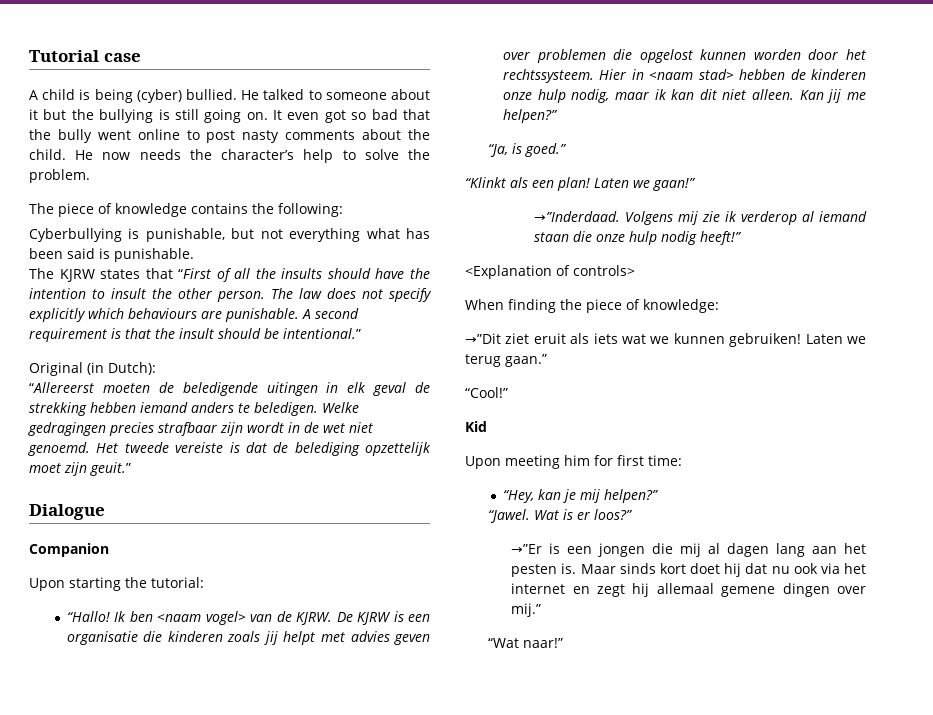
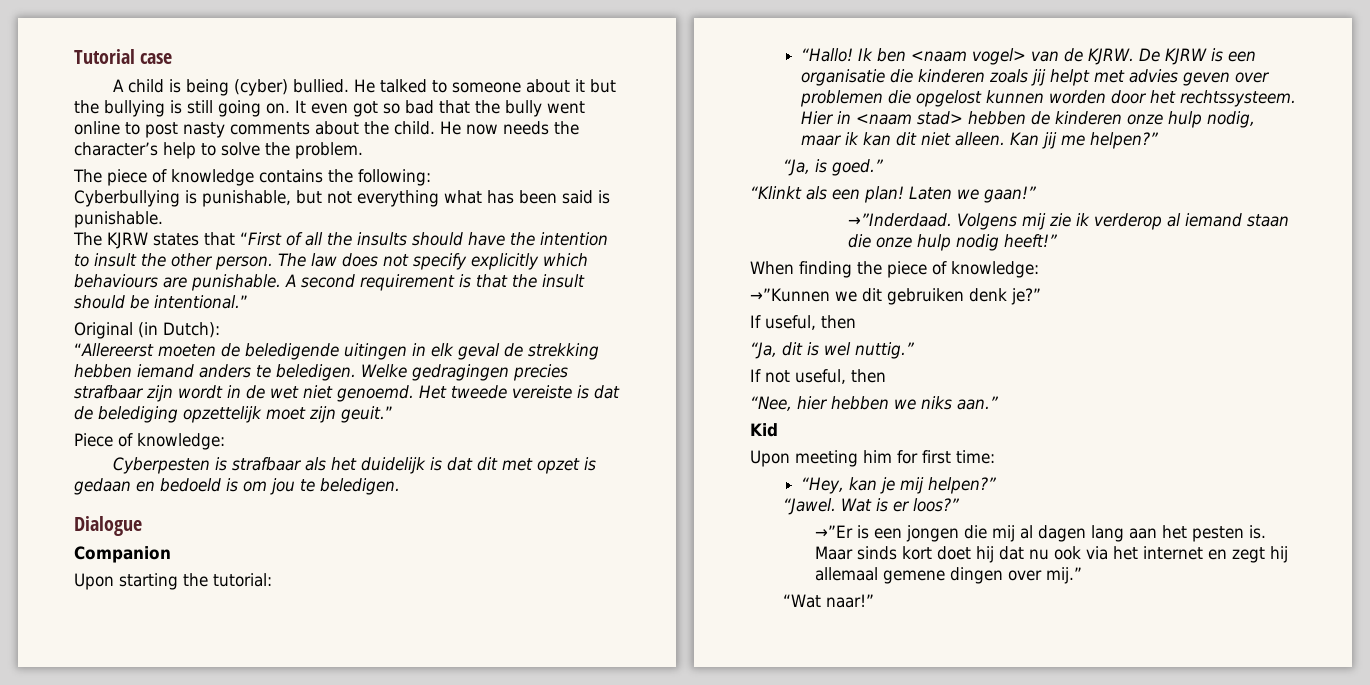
(131, 469) none -> [74,433,225,450] [112,457,596,474] [74,478,400,495] // Piece of knowledge: // Cyberpesten is strafbaar als het duidelijk is dat dit met opzet is gedaan en bedoeld is om jou te beledigen.
[465,265,635,279] // <Explanation of controls> -> (1058, 241) none
[465,333,866,347] [465,354,547,367] [465,387,508,398] →”Dit ziet eruit als iets wat we kunnen gebruiken! Laten we terug gaan.” // “Cool!” -> [750,288,1041,305] [750,315,856,330] [750,342,915,359] [750,369,886,384] [750,396,999,411] →”Kunnen we dit gebruiken denk je?” // If useful, then // “Ja, dit is wel nuttig.” // If not useful, then // “Nee, hier hebben we niks aan.”

